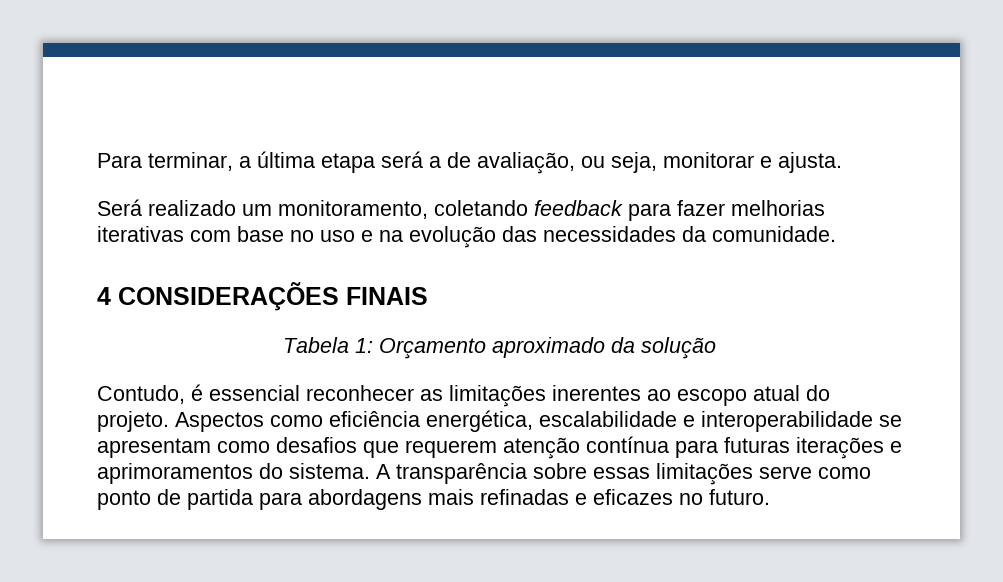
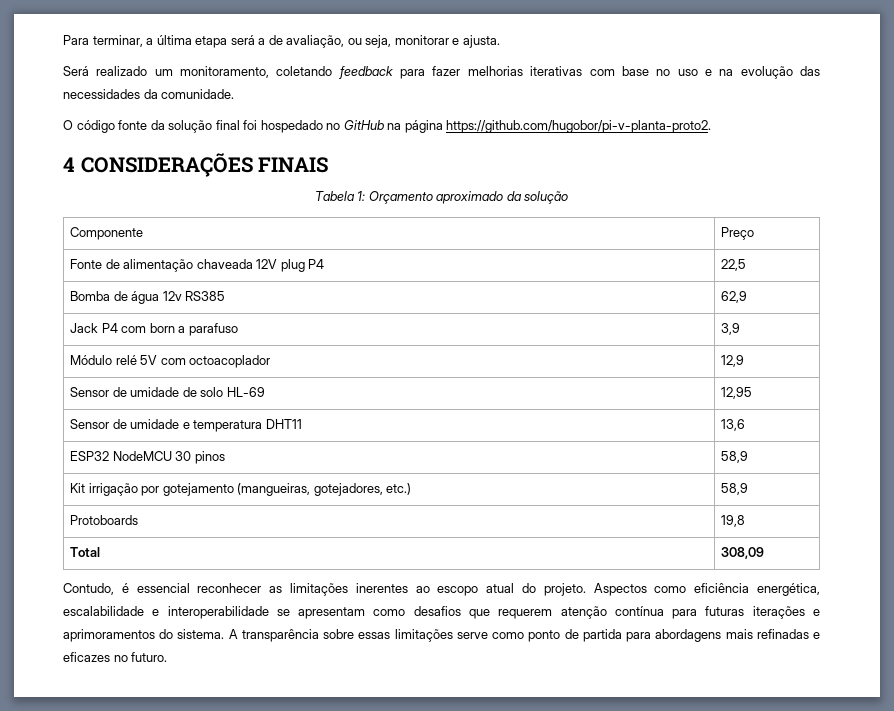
(836, 234) none -> [63,120,712,133] // O código fonte da solução final foi hospedado no GitHub na página https://github.com/hugobor/pi-v-planta-proto2.
(716, 348) none -> [70,227,144,240] [721,227,755,240] [70,259,325,272] [721,259,747,271] [70,291,226,304] [721,291,748,303] [70,323,238,336] [721,323,741,335] [70,355,271,368] [721,355,745,367] [70,387,265,397] [721,387,753,399] [70,419,302,432] [721,419,746,431] [70,451,225,464] [721,451,749,463] [70,483,412,496] [721,483,749,495] [70,515,139,525] [721,515,746,527] [70,547,101,557] [721,547,765,559] // Componente | Preço // Fonte de alimentação chaveada 12V plug P4 | 22,5 // Bomba de água 12v RS385 | 62,9 // Jack P4 com born a parafuso | 3,9 // Módulo relé 5V com octoacoplador | 12,9 // Sensor de umidade de solo HL-69 | 12,95 // Sensor de umidade e temperatura DHT11 | 13,6 // ESP32 NodeMCU 30 pinos | 58,9 // Kit irrigação por gotejamento (mangueiras, gotejadores, etc.) | 58,9 // Protoboards | 19,8 // Total | 308,09

